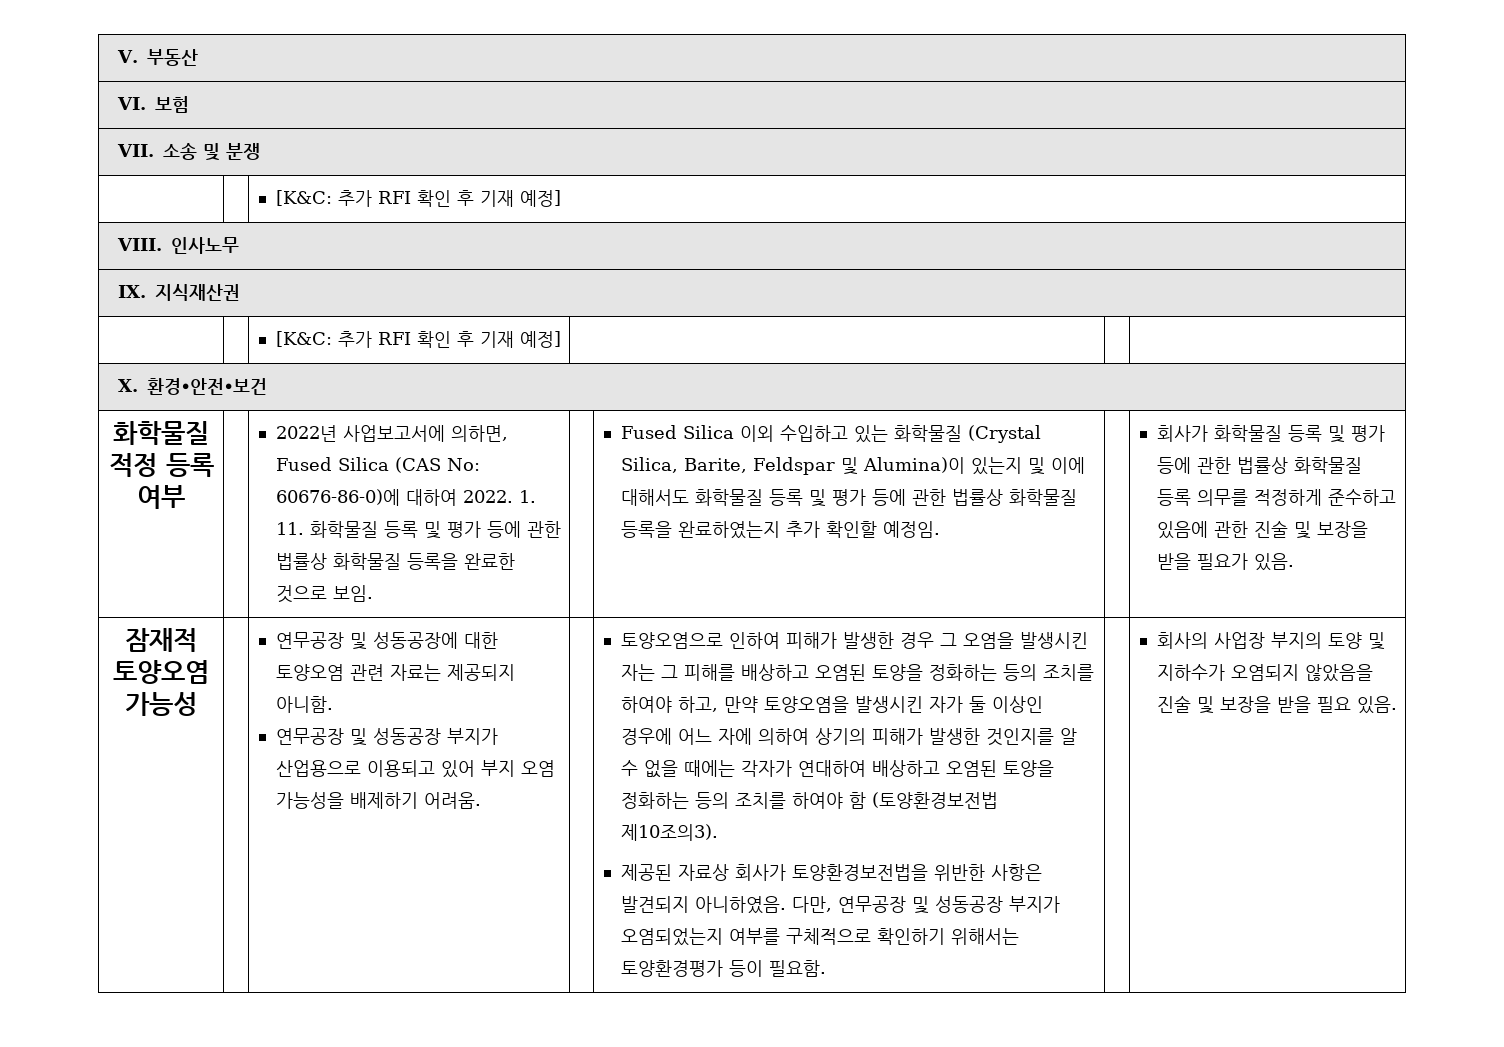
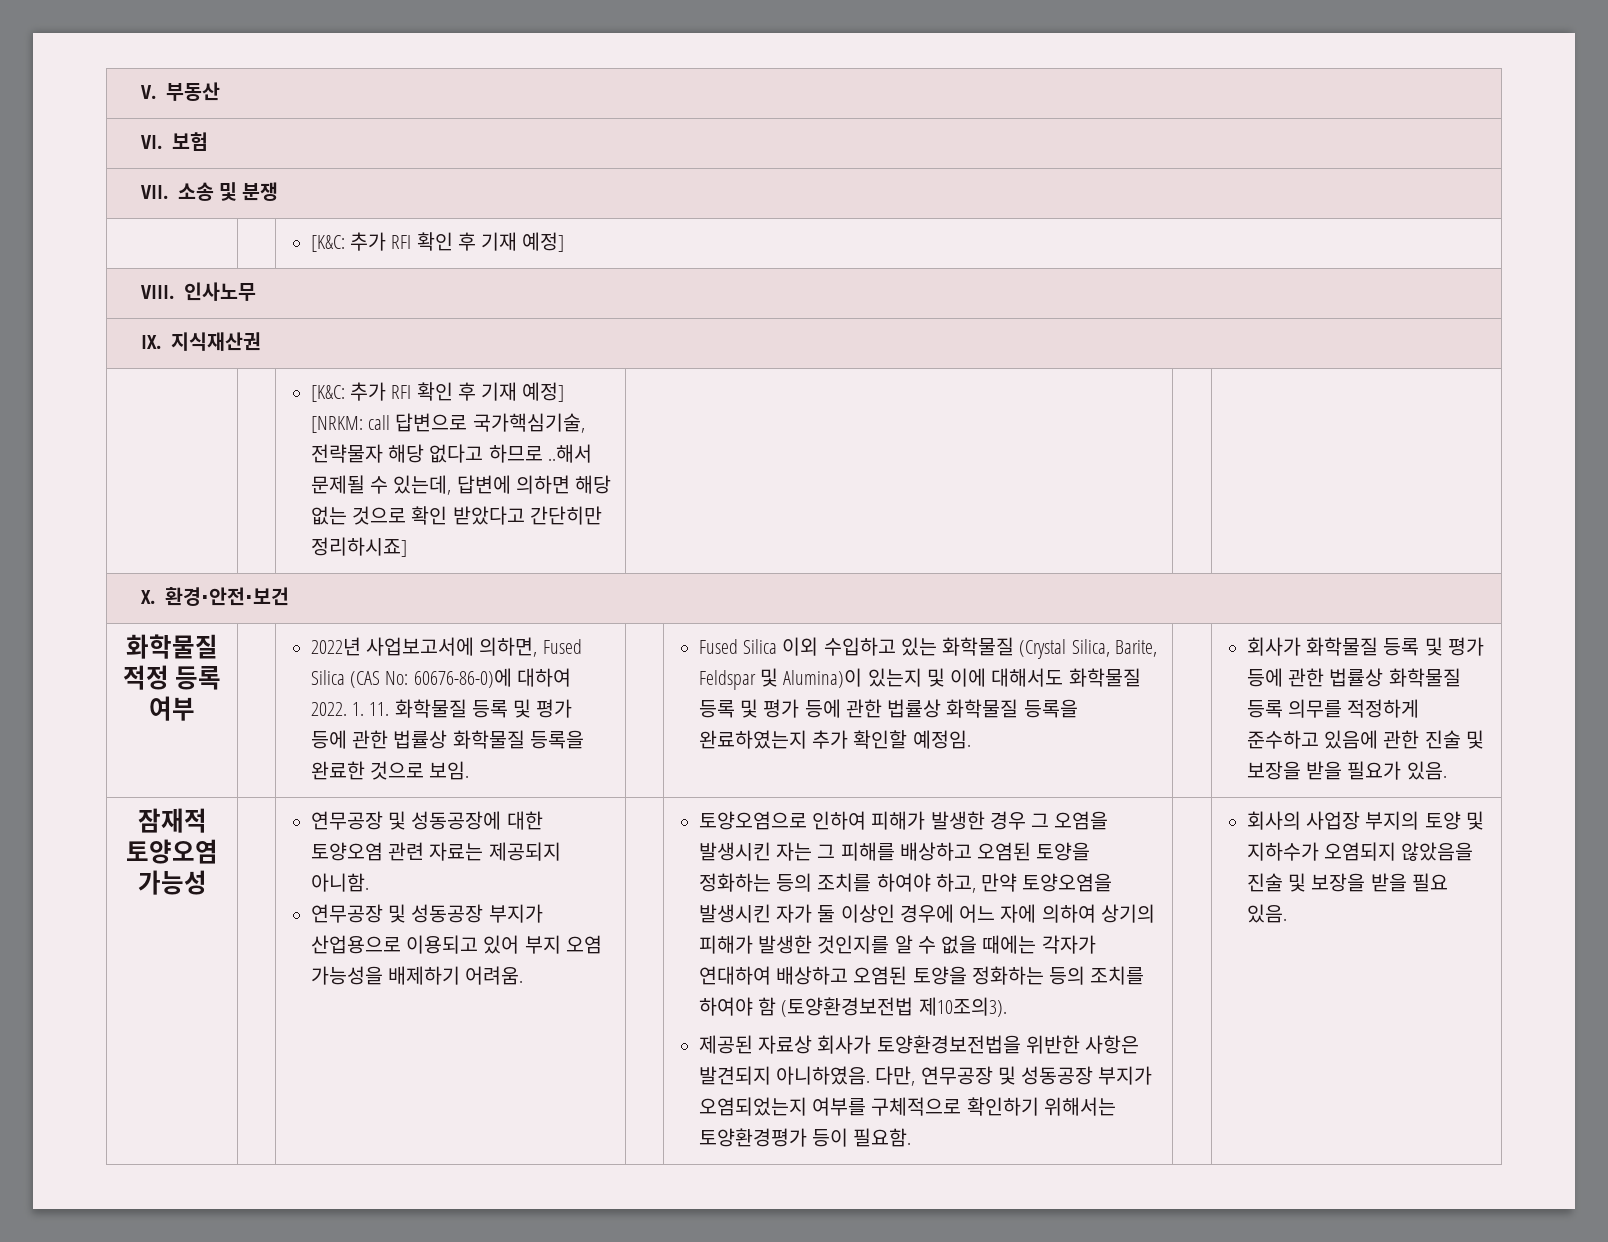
(561, 339) none -> [310,413,585,433] [310,444,592,463] [310,475,612,495] [310,506,602,525] [310,537,407,557] [NRKM: call 답변으로 국가핵심기술, 전략물자 해당 없다고 하므로 ..해서 문제될 수 있는데, 답변에 의하면 해당 없는 것으로 확인 받았다고 간단히만 정리하시죠]

